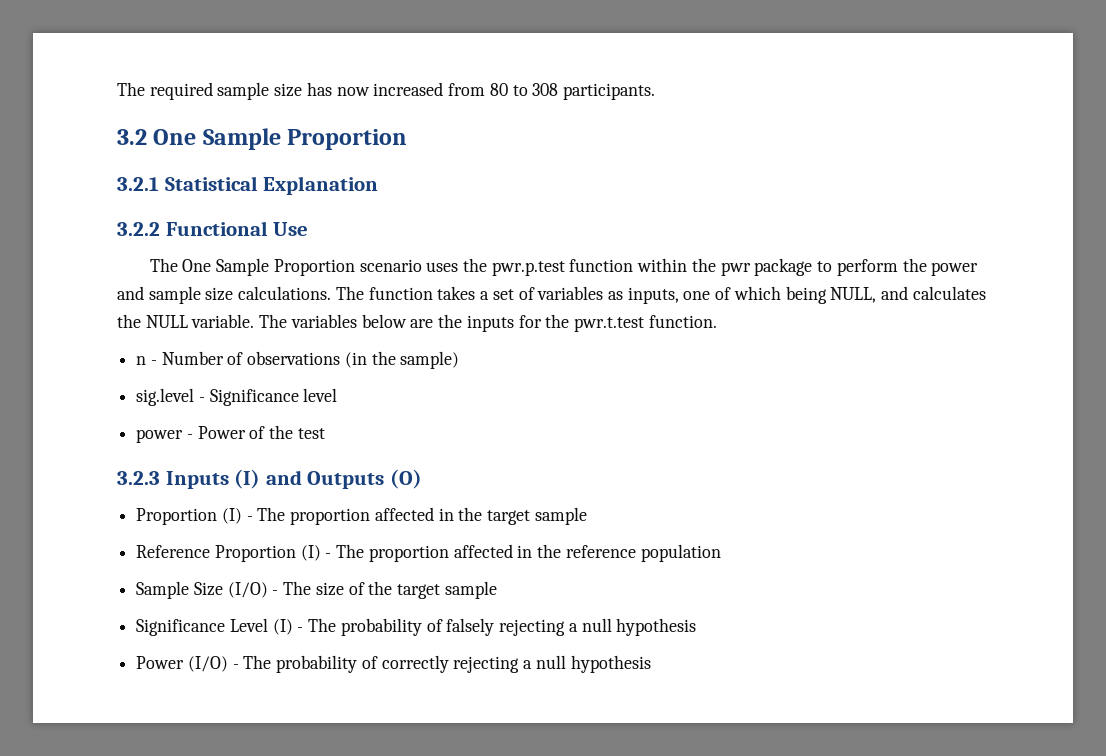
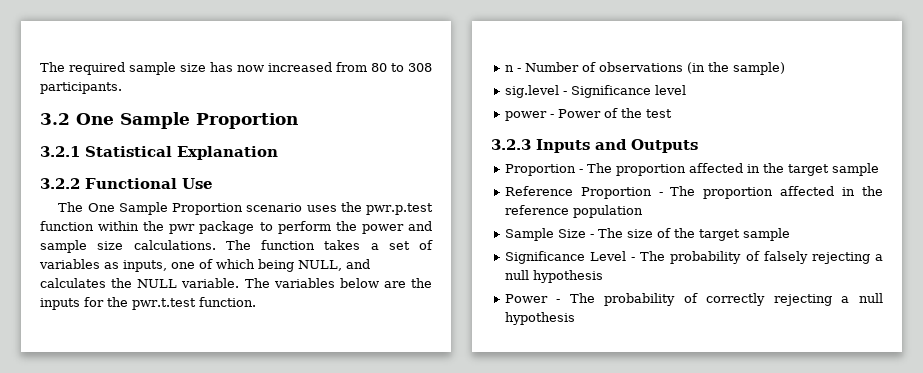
[234,469,261,489] (I) -> (590, 146) none
[389,469,422,489] [136,508,242,525] (O) // Proportion (I) -> [504,164,576,176] // Proportion
[300,545,321,561] (I) -> (652, 193) none
[227,582,268,598] (I/O) -> (586, 233) none
[272,619,293,635] (I) -> (626, 256) none
[187,656,228,672] (I/O) -> (548, 298) none

